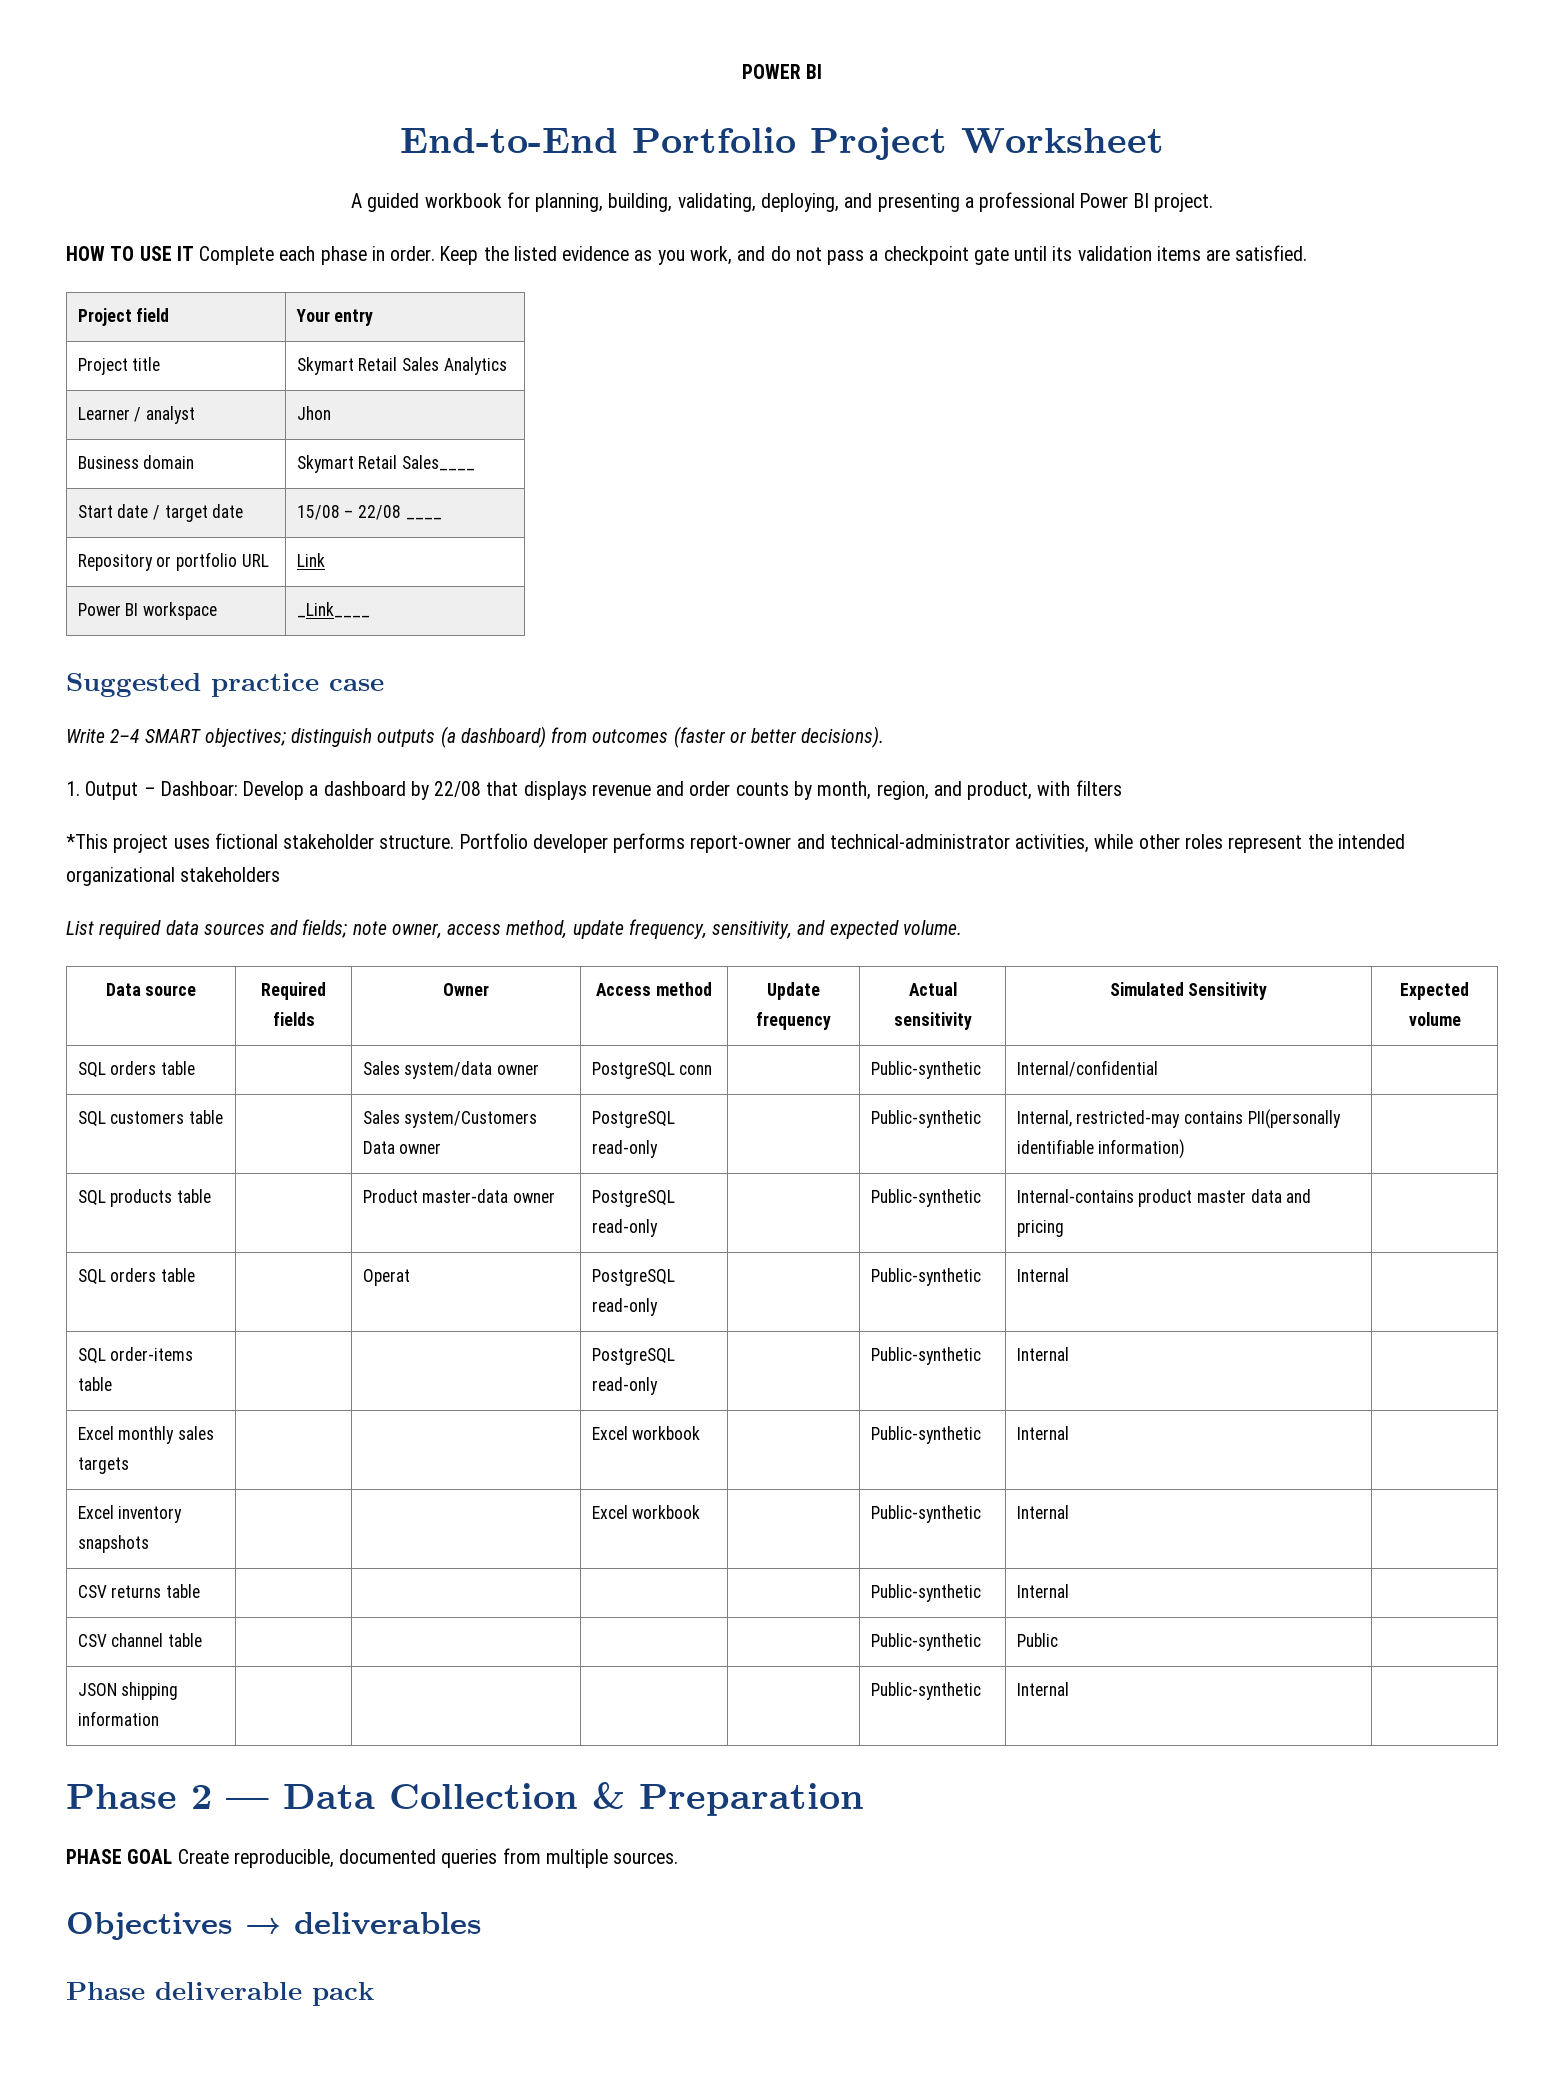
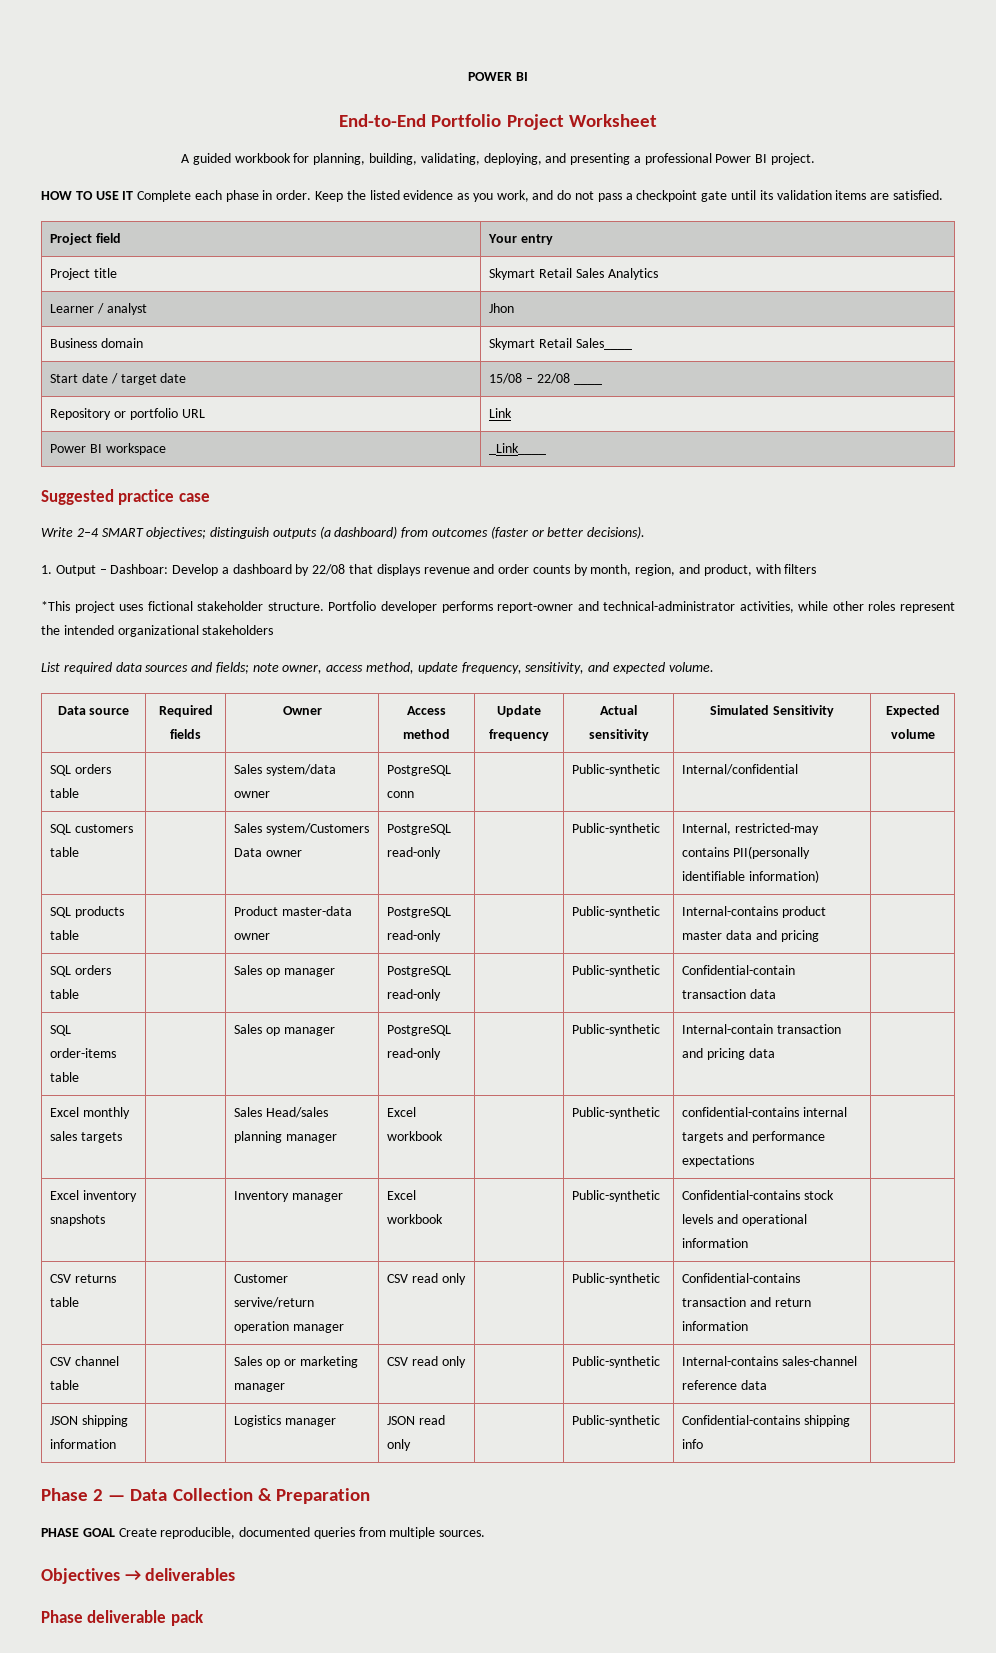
[362,1269,410,1286] [591,1269,675,1286] [591,1298,658,1316] [870,1268,981,1286] [1016,1268,1069,1282] Operat | PostgreSQL read-only | | Public-synthetic | Internal -> [234,965,335,977] [387,966,452,977] [387,989,442,1001] [572,965,661,977] [682,965,796,975] [682,989,776,999] Sales op manager | PostgreSQL read-only | | Public-synthetic | Confidential-contain transaction data
[591,1348,675,1365] [591,1377,658,1395] [870,1347,981,1365] [1016,1347,1069,1361] | PostgreSQL read-only | | Public-synthetic | Internal -> [234,1024,335,1036] [387,1025,452,1036] [387,1048,442,1060] [572,1024,661,1036] [682,1024,841,1034] [682,1048,775,1060] Sales op manager | PostgreSQL read-only | | Public-synthetic | Internal-contain transaction and pricing data
[591,1426,701,1440] [870,1426,981,1444] [1016,1426,1069,1440] | Excel workbook | | Public-synthetic | Internal -> [234,1107,328,1118] [234,1131,337,1143] [387,1107,417,1117] [387,1131,444,1141] [572,1107,661,1119] [682,1107,847,1117] [682,1131,825,1143] [682,1155,755,1167] Sales Head/sales planning manager | Excel workbook | | Public-synthetic | confidential-contains internal targets and performance expectations
[591,1505,701,1519] [870,1505,981,1523] [1016,1505,1069,1519] [77,1584,201,1598] [870,1584,981,1602] [1016,1584,1069,1598] [77,1633,203,1647] [870,1633,981,1651] [1016,1633,1058,1647] [77,1682,179,1700] [77,1711,159,1726] [870,1682,981,1700] [1016,1682,1069,1696] | Excel workbook | | Public-synthetic | Internal | // CSV returns table | | | | | Public-synthetic | Internal | // CSV channel table | | | | | Public-synthetic | Public | // JSON shipping information | | | | | Public-synthetic | Internal -> [234,1191,343,1202] [387,1190,417,1200] [387,1214,444,1224] [572,1190,661,1202] [682,1190,834,1200] [682,1214,807,1226] [682,1238,749,1248] [50,1274,116,1283] [50,1297,80,1307] [234,1274,289,1283] [234,1297,315,1308] [234,1321,344,1333] [387,1273,466,1285] [572,1273,661,1285] [682,1273,801,1283] [682,1297,811,1307] [682,1321,749,1331] [50,1356,119,1366] [50,1380,80,1390] [234,1356,358,1368] [234,1383,286,1392] [387,1356,466,1368] [572,1356,661,1368] [682,1356,857,1366] [682,1380,767,1390] [50,1415,128,1427] [50,1439,117,1449] [234,1415,336,1427] [387,1415,445,1425] [387,1439,412,1451] [572,1415,661,1427] [682,1415,850,1427] [682,1439,704,1449] Inventory manager | Excel workbook | | Public-synthetic | Confidential-contains stock levels and operational information | // CSV returns table | | Customer servive/return operation manager | CSV read only | | Public-synthetic | Confidential-contains transaction and return information | // CSV channel table | | Sales op or marketing manager | CSV read only | | Public-synthetic | Internal-contains sales-channel reference data | // JSON shipping information | | Logistics manager | JSON read only | | Public-synthetic | Confidential-contains shipping info

